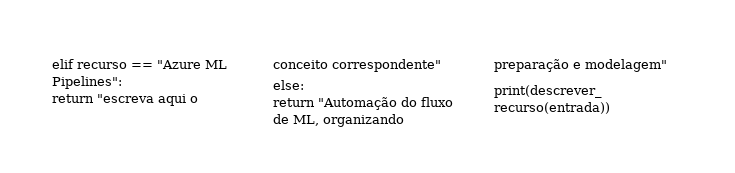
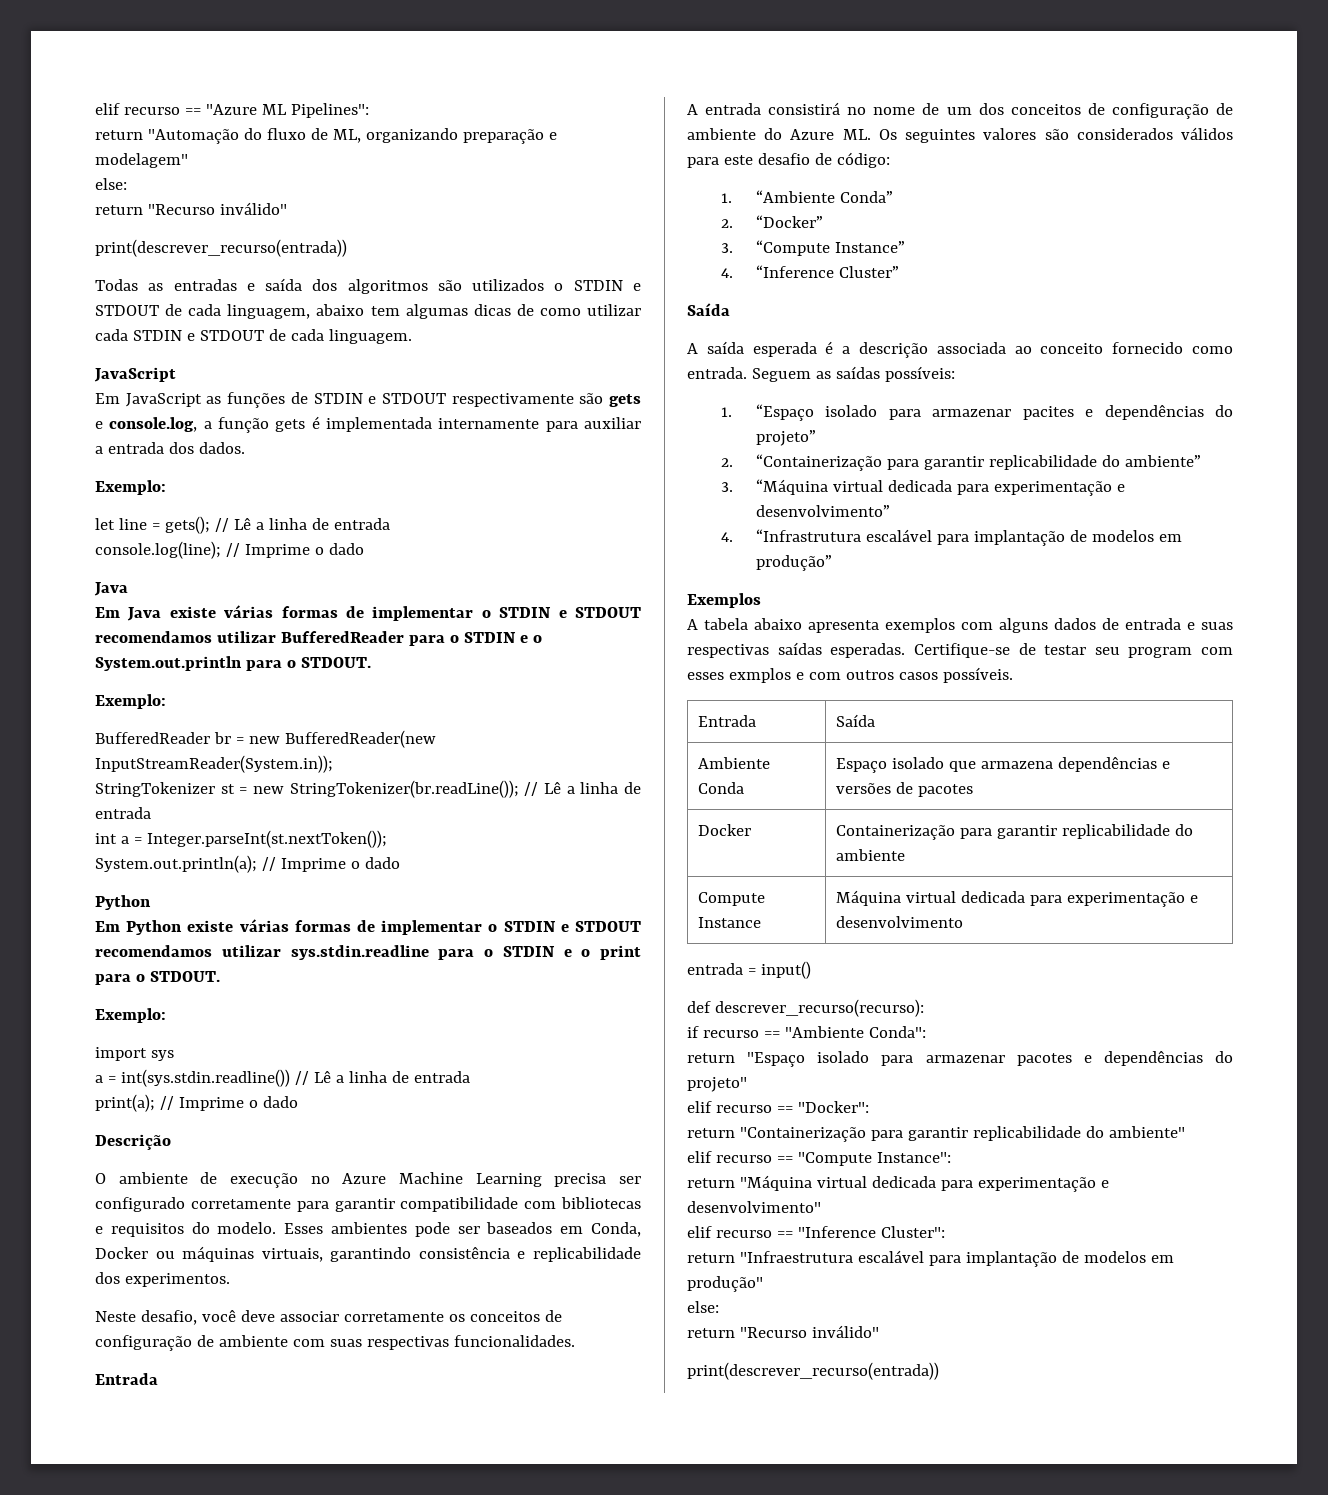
[52,94,198,106] [273,59,441,72] [273,80,304,90] // return "escreva aqui o conceito correspondente" // else: -> (369, 110) none
(667, 65) none -> [95,178,127,190] [95,202,287,215] [95,239,347,257] [95,278,641,294] [95,304,642,319] [95,329,412,344] [94,367,176,382] [95,392,641,408] [95,416,641,433] [95,442,245,454] [95,480,166,495] [95,516,390,534] [95,541,364,559] [94,582,128,596] [95,605,641,621] [95,631,542,646] [95,656,371,671] [95,694,166,709] [95,730,436,748] [95,755,333,773] [95,780,641,798] [95,807,151,819] [95,830,387,848] [95,855,400,873] [95,895,151,910] [95,919,641,935] [95,945,641,960] [95,971,220,985] [95,1008,166,1023] [95,1047,174,1061] [95,1069,470,1087] [95,1094,298,1112] [95,1134,171,1150] [95,1172,641,1188] [95,1197,641,1212] [95,1222,641,1237] [95,1246,641,1262] [95,1272,230,1287] [95,1310,562,1325] [95,1335,575,1351] [95,1373,158,1385] [687,102,1233,119] [687,127,1233,143] [687,152,890,168] [721,190,893,203] [721,215,823,228] [721,240,905,256] [721,265,899,278] [687,303,730,316] [687,341,1233,358] [687,366,955,382] [721,404,1233,421] [755,430,816,446] [721,454,1201,471] [721,479,1125,496] [755,505,890,517] [721,529,1182,546] [755,555,832,571] [687,593,761,608] [687,618,1233,633] [687,642,1233,658] [687,667,1013,683] [697,715,756,727] [835,714,875,727] [697,757,770,769] [697,782,744,794] [835,757,1170,773] [835,782,973,797] [697,824,751,836] [835,824,1193,840] [835,849,905,861] [697,892,765,906] [697,917,761,928] [835,890,1198,907] [835,916,963,928] [687,961,811,979] [687,999,924,1017] [687,1026,926,1038] [687,1051,1233,1067] [687,1077,747,1092] [687,1101,869,1113] [687,1126,1185,1142] [687,1151,951,1166] [687,1175,1109,1192] [687,1201,821,1213] [687,1226,945,1238] [687,1250,1174,1267] [687,1276,763,1292] [687,1301,719,1313] [687,1325,879,1338] // else: // return "Recurso inválido" // print(descrever_recurso(entrada)) // Todas as entradas e saída dos algoritmos são utilizados o STDIN e STDOUT de cada linguagem, abaixo tem algumas dicas de como utilizar cada STDIN e STDOUT de cada linguagem. // JavaScript // Em JavaScript as funções de STDIN e STDOUT respectivamente são gets e console.log, a função gets é implementada internamente para auxiliar a entrada dos dados. // Exemplo: // let line = gets(); // Lê a linha de entrada // console.log(line); // Imprime o dado // Java // Em Java existe várias formas de implementar o STDIN e STDOUT recomendamos utilizar BufferedReader para o STDIN e o System.out.println para o STDOUT. // Exemplo: // BufferedReader br = new BufferedReader(new InputStreamReader(System.in)); // StringTokenizer st = new StringTokenizer(br.readLine()); // Lê a linha de entrada // int a = Integer.parseInt(st.nextToken()); // System.out.println(a); // Imprime o dado // Python // Em Python existe várias formas de implementar o STDIN e STDOUT recomendamos utilizar sys.stdin.readline para o STDIN e o print para o STDOUT. // Exemplo: // import sys // a = int(sys.stdin.readline()) // Lê a linha de entrada // print(a); // Imprime o dado // Descrição // O ambiente de execução no Azure Machine Learning precisa ser configurado corretamente para garantir compatibilidade com bibliotecas e requisitos do modelo. Esses ambientes pode ser baseados em Conda, Docker ou máquinas virtuais, garantindo consistência e replicabilidade dos experimentos. // Neste desafio, você deve associar corretamente os conceitos de configuração de ambiente com suas respectivas funcionalidades. // Entrada // A entrada consistirá no nome de um dos conceitos de configuração de ambiente do Azure ML. Os seguintes valores são considerados válidos para este desafio de código: // 1. “Ambiente Conda” // 2. “Docker” // 3. “Compute Instance” // 4. “Inference Cluster” // Saída // A saída esperada é a descrição associada ao conceito fornecido como entrada. Seguem as saídas possíveis: // 1. “Espaço isolado para armazenar pacites e dependências do projeto” // 2. “Containerização para garantir replicabilidade do ambiente” // 3. “Máquina virtual dedicada para experimentação e desenvolvimento” // 4. “Infrastrutura escalável para implantação de modelos em produção” // Exemplos // A tabela abaixo apresenta exemplos com alguns dados de entrada e suas respectivas saídas esperadas. Certifique-se de testar seu program com esses exmplos e com outros casos possíveis. // Entrada | Saída // Ambiente Conda | Espaço isolado que armazena dependências e versões de pacotes // Docker | Containerização para garantir replicabilidade do ambiente // Compute Instance | Máquina virtual dedicada para experimentação e desenvolvimento // entrada = input() // def descrever_recurso(recurso): // if recurso == "Ambiente Conda": // return "Espaço isolado para armazenar pacotes e dependências do projeto" // elif recurso == "Docker": // return "Containerização para garantir replicabilidade do ambiente" // elif recurso == "Compute Instance": // return "Máquina virtual dedicada para experimentação e desenvolvimento" // elif recurso == "Inference Cluster": // return "Infraestrutura escalável para implantação de modelos em produção" // else: // return "Recurso inválido"

